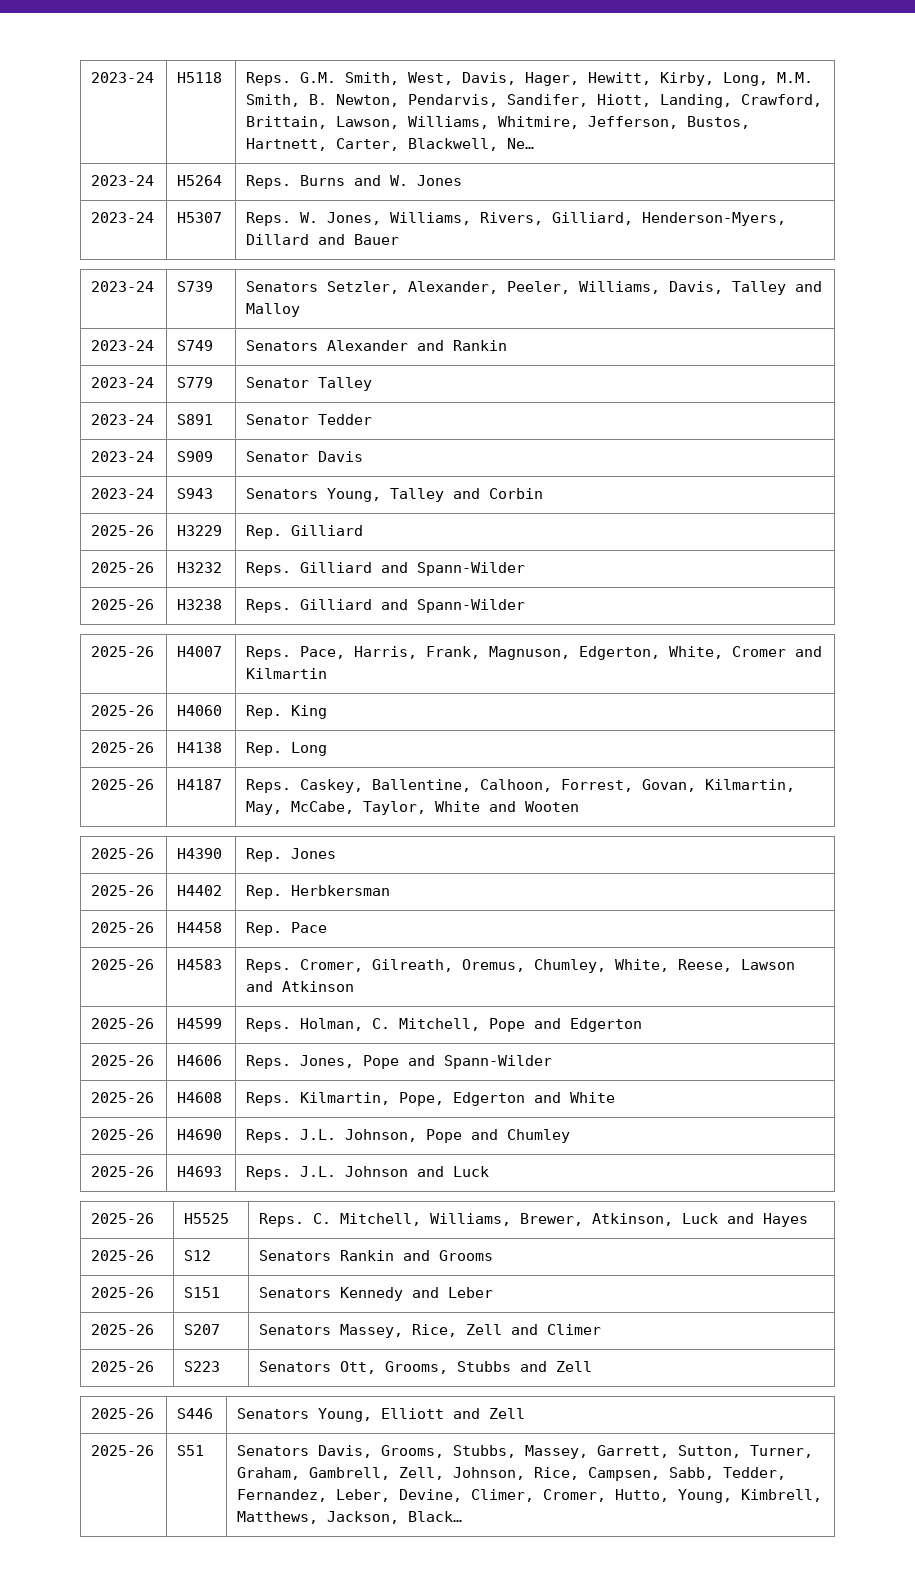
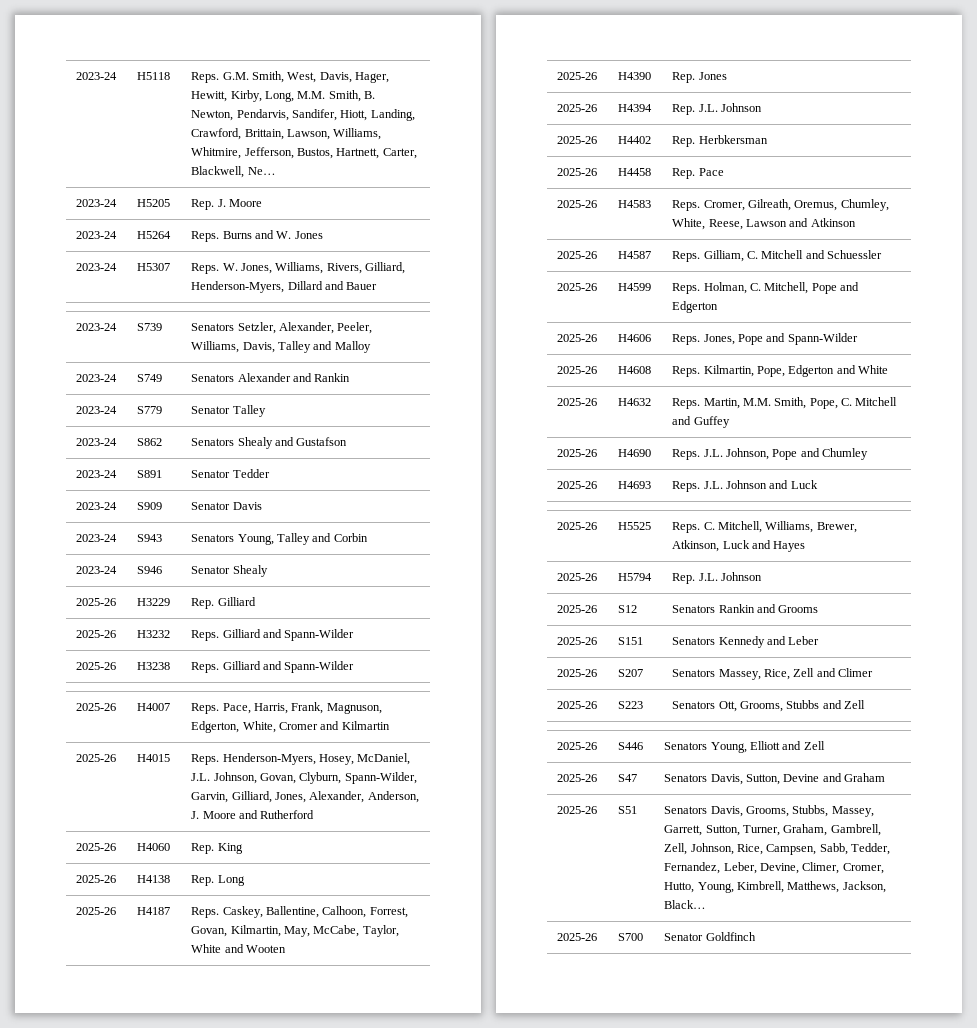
(535, 143) none -> [76,199,118,207] [137,199,171,207] [191,199,262,210] // 2023-24 | H5205 | Rep. J. Moore
(373, 384) none -> [76,438,118,446] [137,438,163,446] [191,437,348,449] // 2023-24 | S862 | Senators Shealy and Gustafson
(544, 493) none -> [76,566,118,574] [137,566,163,574] [191,565,268,577] // 2023-24 | S946 | Senator Shealy
(328, 673) none -> [76,754,117,762] [137,754,171,762] [191,753,411,765] [191,772,417,784] [191,791,419,803] [191,810,315,819] // 2025-26 | H4015 | Reps. Henderson-Myers, Hosey, McDaniel, J.L. Johnson, Govan, Clyburn, Spann-Wilder, Garvin, Gilliard, Jones, Alexander, Anderson, J. Moore and Rutherford
(337, 853) none -> [557,104,598,112] [618,104,653,112] [672,103,762,115] // 2025-26 | H4394 | Rep. J.L. Johnson
(355, 986) none -> [557,251,598,259] [618,251,652,259] [672,250,883,262] // 2025-26 | H4587 | Reps. Gilliam, C. Mitchell and Schuessler
(616, 1097) none -> [557,398,598,406] [618,398,652,406] [672,397,898,409] [672,416,730,428] // 2025-26 | H4632 | Reps. Martin, M.M. Smith, Pope, C. Mitchell and Guffey
(809, 1220) none -> [557,573,598,581] [618,573,653,581] [672,572,762,584] // 2025-26 | H5794 | Rep. J.L. Johnson
(526, 1413) none -> [557,774,598,782] [618,774,638,782] [664,773,886,785] // 2025-26 | S47 | Senators Davis, Sutton, Devine and Graham
(463, 1516) none -> [557,933,598,941] [618,933,644,941] [664,932,756,941] // 2025-26 | S700 | Senator Goldfinch

